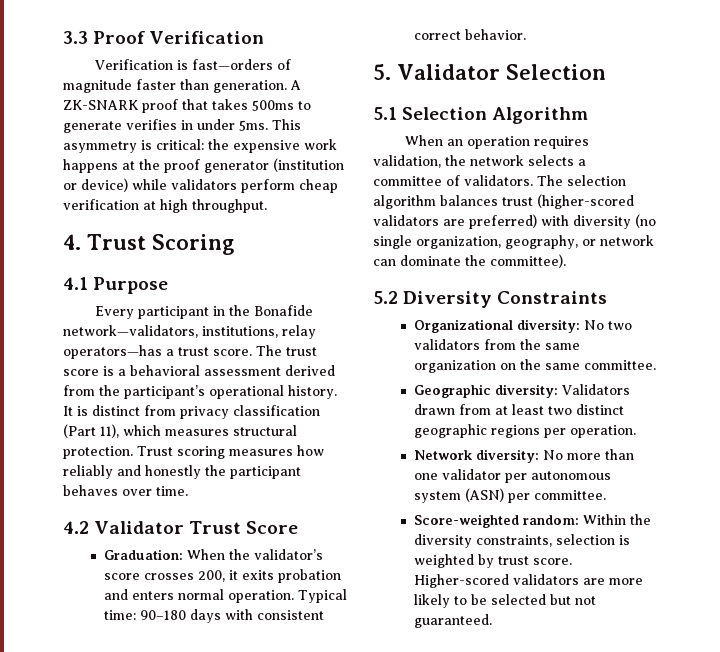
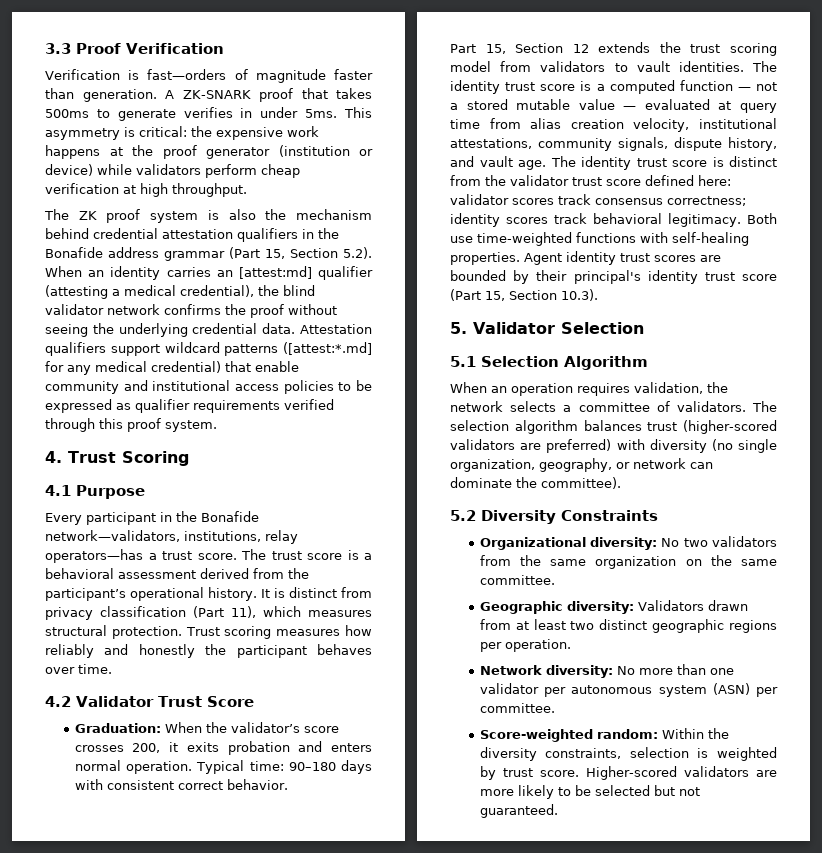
(267, 206) none -> [44,209,372,223] [45,228,339,242] [45,247,372,261] [45,266,373,280] [45,285,315,299] [45,304,337,318] [45,323,372,337] [45,342,372,356] [45,361,299,375] [45,380,372,394] [45,399,334,413] [45,418,217,432] // The ZK proof system is also the mechanism behind credential attestation qualifiers in the Bonafide address grammar (Part 15, Section 5.2). When an identity carries an [attest:md] qualifier (attesting a medical credential), the blind validator network confirms the proof without seeing the underlying credential data. Attestation qualifiers support wildcard patterns ([attest:*.md] for any medical credential) that enable community and institutional access policies to be expressed as qualifier requirements verified through this proof system.
(526, 34) none -> [450,42,777,56] [450,61,777,72] [450,80,777,94] [450,99,777,113] [450,118,777,132] [450,137,777,151] [450,156,777,170] [450,175,731,186] [450,194,746,206] [450,213,777,227] [450,232,749,246] [450,251,721,265] [450,270,777,284] [450,289,598,301] // Part 15, Section 12 extends the trust scoring model from validators to vault identities. The identity trust score is a computed function — not a stored mutable value — evaluated at query time from alias creation velocity, institutional attestations, community signals, dispute history, and vault age. The identity trust score is distinct from the validator trust score defined here: validator scores track consensus correctness; identity scores track behavioral legitimacy. Both use time-weighted functions with self-healing properties. Agent identity trust scores are bounded by their principal's identity trust score (Part 15, Section 10.3).

